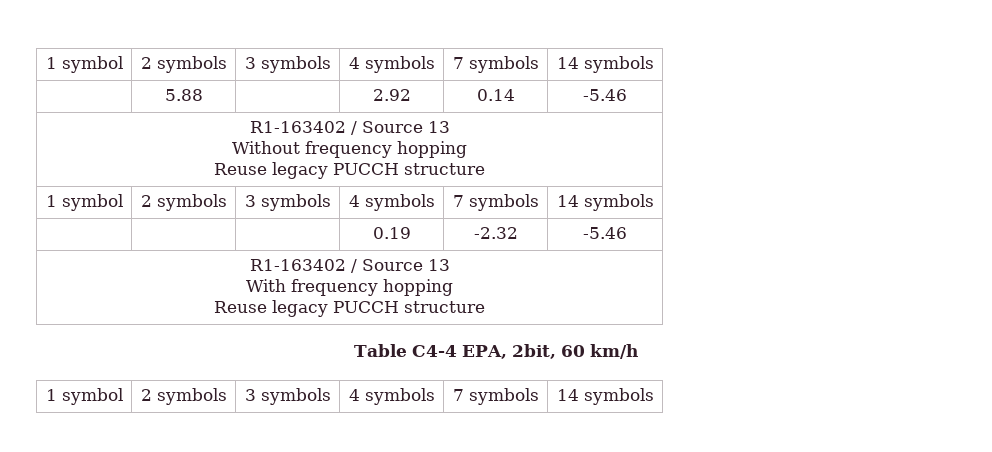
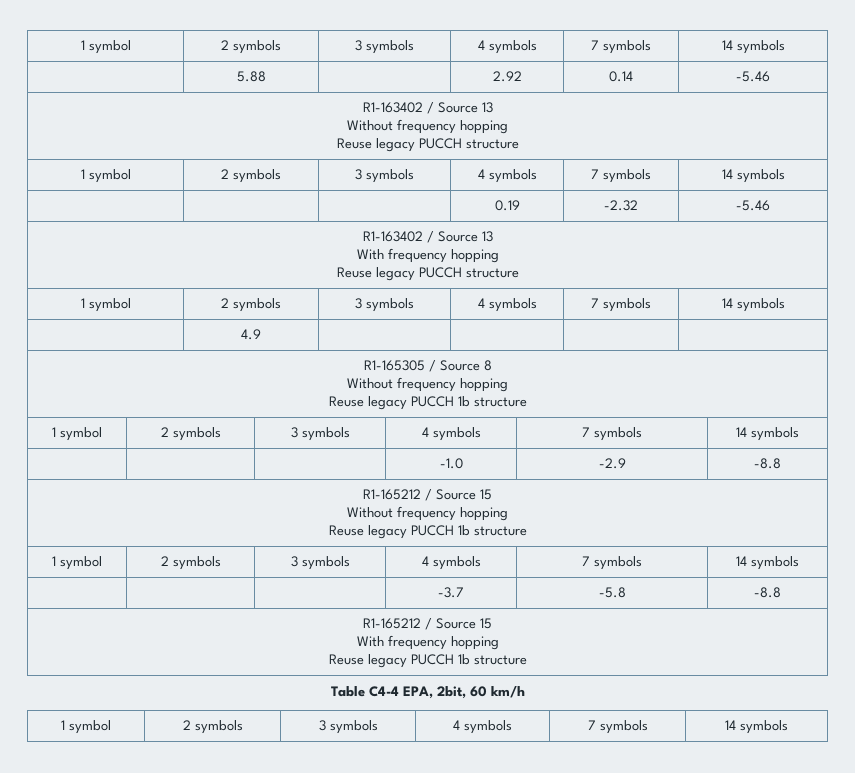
(485, 307) none -> [80,298,131,312] [221,298,281,312] [354,298,414,312] [477,298,537,312] [591,298,651,312] [721,298,785,312] [241,329,261,340] [363,360,492,372] [347,377,508,392] [328,396,527,410] [52,427,102,441] [160,427,221,441] [290,427,350,441] [421,427,481,441] [582,427,642,441] [736,427,799,441] [439,458,463,469] [598,458,626,469] [754,458,781,469] [363,489,492,501] [347,506,508,521] [328,525,527,539] [52,556,102,570] [160,556,221,570] [290,556,350,570] [421,556,481,570] [582,556,642,570] [736,556,799,570] [437,587,464,598] [598,587,626,598] [754,587,781,598] [363,618,492,630] [356,635,499,650] [328,654,527,668] // 1 symbol | 2 symbols | 3 symbols | 4 symbols | 7 symbols | 14 symbols // | 4.9 | | | | // R1-165305 / Source 8 // Without frequency hopping // Reuse legacy PUCCH 1b structure // 1 symbol | 2 symbols | 3 symbols | 4 symbols | 7 symbols | 14 symbols // | | | -1.0 | -2.9 | -8.8 // R1-165212 / Source 15 // Without frequency hopping // Reuse legacy PUCCH 1b structure // 1 symbol | 2 symbols | 3 symbols | 4 symbols | 7 symbols | 14 symbols // | | | -3.7 | -5.8 | -8.8 // R1-165212 / Source 15 // With frequency hopping // Reuse legacy PUCCH 1b structure

